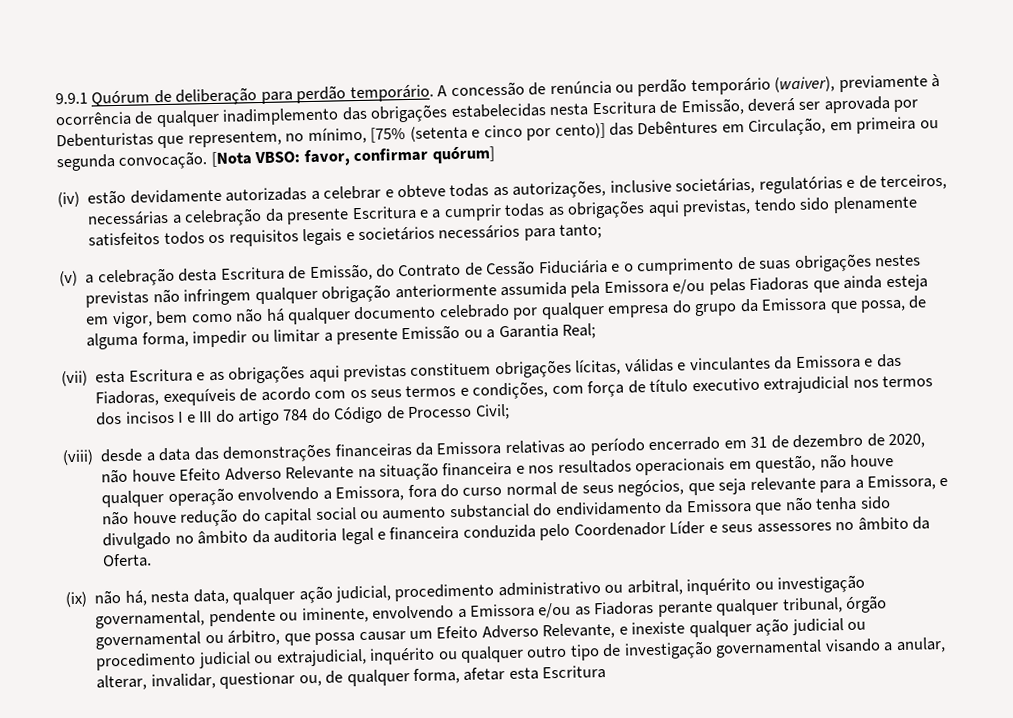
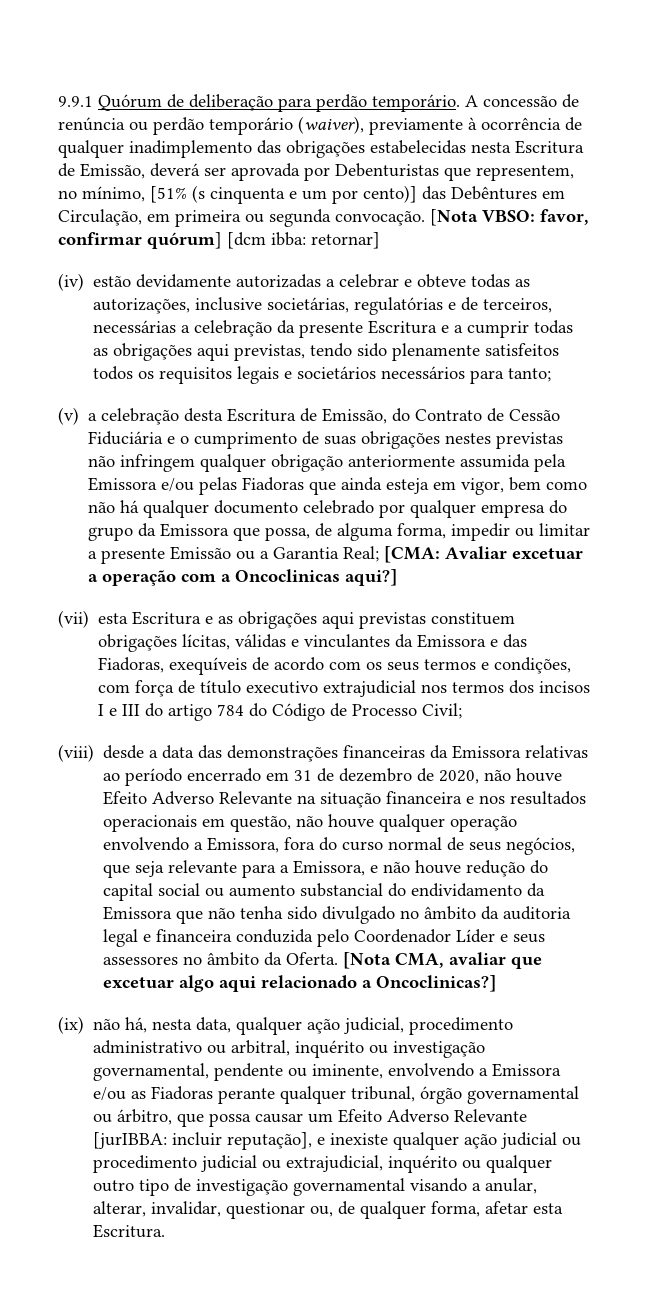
[370,124,523,143] [75% (setenta e cinco -> [150,185,327,204] [51% (s cinquenta e um
(495, 155) none -> [227,232,380,249] [dcm ibba: retornar]
(597, 331) none -> [384,546,584,563] [88,569,398,586] [CMA: Avaliar excetuar a operação com a Oncoclinicas aqui?]
(153, 560) none -> [343,952,543,969] [103,975,497,992] [Nota CMA, avaliar que excetuar algo aqui relacionado a Oncoclinicas?]
[542,622,616,640] Relevante, -> [454,1109,528,1122] [93,1132,313,1150] Relevante [jurIBBA: incluir reputação],
[542,665,607,680] Escritura -> [93,1224,166,1238] Escritura.

